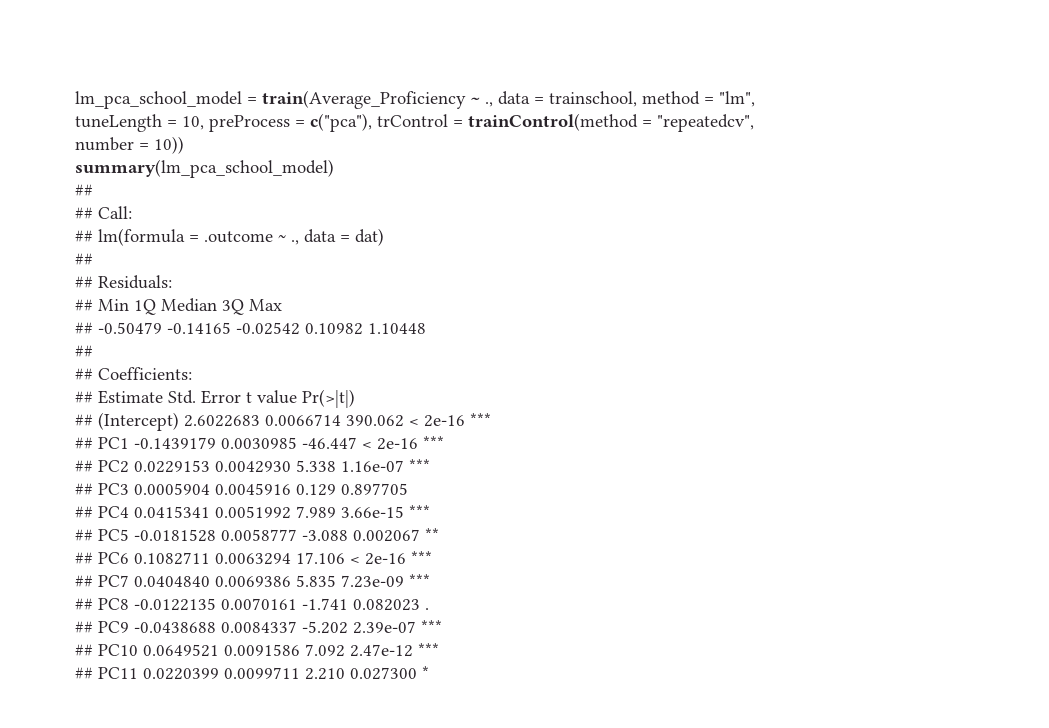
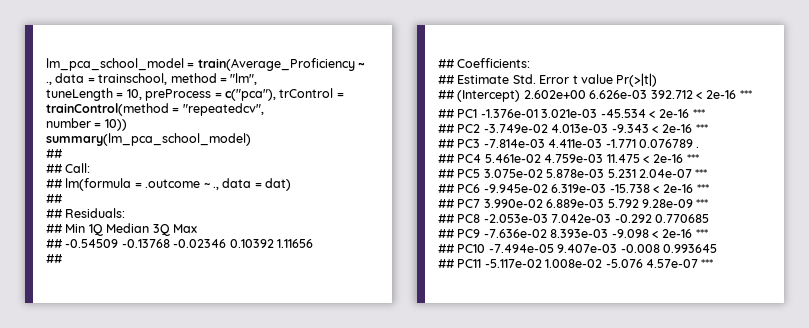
[98,322,426,335] -0.50479 -0.14165 -0.02542 0.10982 1.10448 -> [65,239,313,248] -0.54509 -0.13768 -0.02346 0.10392 1.11656
[184,414,404,427] 2.6022683 0.0066714 390.062 -> [523,90,693,99] 2.602e+00 6.626e-03 392.712
[134,437,357,449] -0.1439179 0.0030985 -46.447 -> [480,109,646,118] -1.376e-01 3.021e-03 -45.534
[134,459,430,473] [75,483,408,496] [75,505,430,519] [75,528,439,542] 0.0229153 0.0042930 5.338 1.16e-07 *** // ## PC3 0.0005904 0.0045916 0.129 0.897705 // ## PC4 0.0415341 0.0051992 7.989 3.66e-15 *** // ## PC5 -0.0181528 0.0058777 -3.088 0.002067 ** -> [483,124,708,133] [438,139,700,148] [438,154,699,163] [438,169,708,178] -3.749e-02 4.013e-03 -9.343 < 2e-16 *** // ## PC3 -7.814e-03 4.411e-03 -1.771 0.076789 . // ## PC4 5.461e-02 4.759e-03 11.475 < 2e-16 *** // ## PC5 3.075e-02 5.878e-03 5.231 2.04e-07 ***
[134,552,345,565] 0.1082711 0.0063294 17.106 -> [483,184,650,193] -9.945e-02 6.319e-03 -15.738
[134,575,404,588] 0.0404840 0.0069386 5.835 7.23e-09 -> [483,199,693,208] 3.990e-02 6.889e-03 5.792 9.28e-09
[134,598,429,611] [75,620,442,634] [75,643,439,657] [75,666,429,680] -0.0122135 0.0070161 -1.741 0.082023 . // ## PC9 -0.0438688 0.0084337 -5.202 2.39e-07 *** // ## PC10 0.0649521 0.0091586 7.092 2.47e-12 *** // ## PC11 0.0220399 0.0099711 2.210 0.027300 * -> [483,214,709,223] [438,229,708,238] [438,244,717,253] [438,259,714,268] -2.053e-03 7.042e-03 -0.292 0.770685 // ## PC9 -7.636e-02 8.393e-03 -9.098 < 2e-16 *** // ## PC10 -7.494e-05 9.407e-03 -0.008 0.993645 // ## PC11 -5.117e-02 1.008e-02 -5.076 4.57e-07 ***

